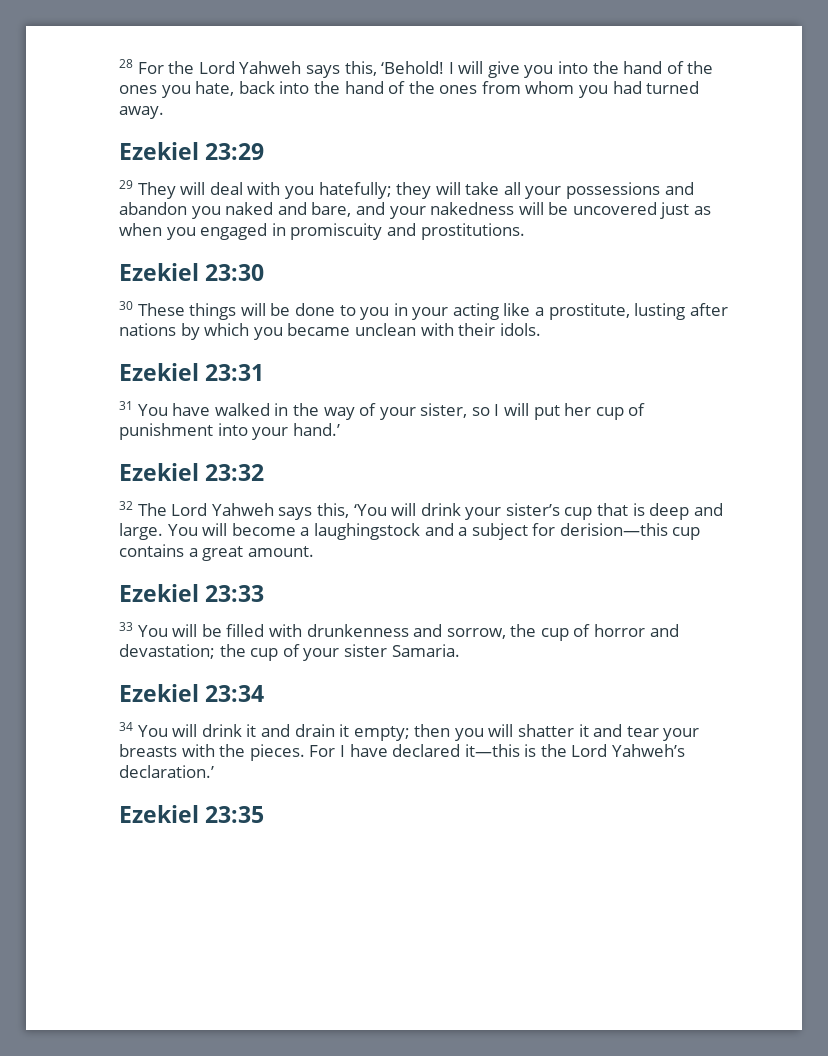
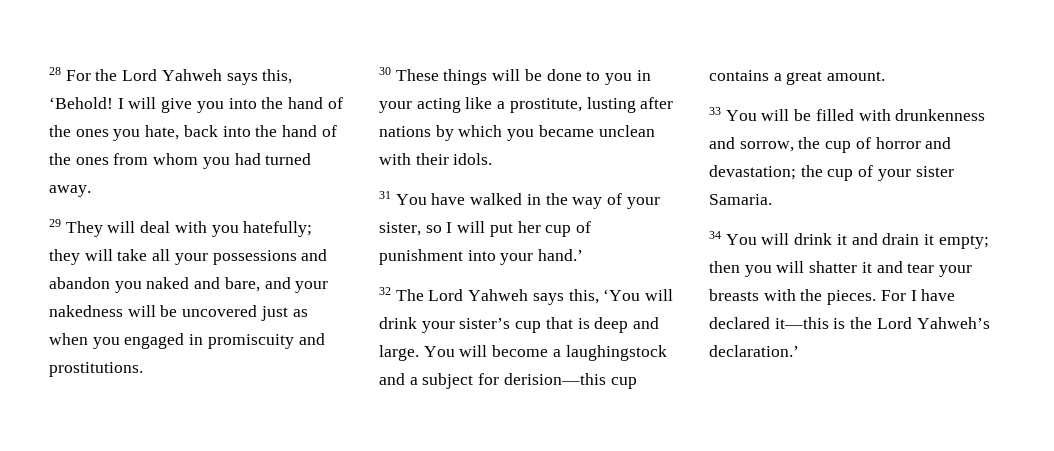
[119,142,265,160] // Ezekiel 23:29 -> (91, 191) none
[119,263,265,281] // Ezekiel 23:30 -> (143, 369) none
[119,363,265,381] // Ezekiel 23:31 -> (493, 159) none
[119,463,265,481] // Ezekiel 23:32 -> (584, 255) none
[119,584,265,602] // Ezekiel 23:33 -> (886, 76) none
[119,684,265,702] // Ezekiel 23:34 -> (772, 199) none
[119,805,265,823] // Ezekiel 23:35 -> (799, 351) none

